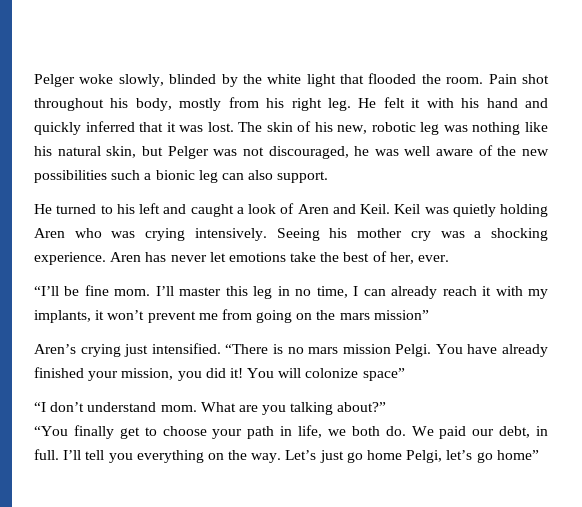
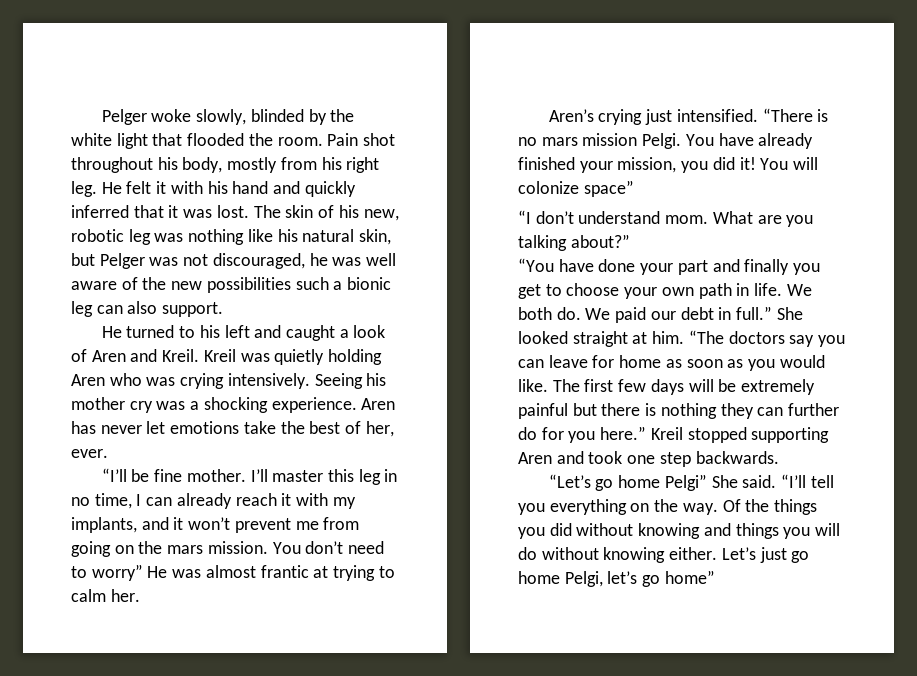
[360,204,421,214] Keil. Keil -> [162,349,236,362] Kreil. Kreil
[114,289,151,296] mom. -> [186,469,246,482] mother.
(91, 316) none -> [141,517,169,530] and
[373,310,429,320] mission” -> [207,541,385,554] [71,564,395,581] [71,589,140,602] mission. You don’t need to worry” He was almost frantic at trying to calm her.
[73,425,114,439] finally -> [558,259,821,275] have done your part and finally you
(243, 434) none -> [661,287,694,296] own
[298,425,346,438] life, we -> [754,283,812,296] life. We
[499,426,548,438] [34,449,82,460] debt, in full. I’ll -> [680,306,803,320] [518,330,846,347] [518,355,825,371] [518,379,816,395] [518,403,840,419] [518,426,830,443] [518,451,779,467] [548,474,806,491] debt in full.” She looked straight at him. “The doctors say you can leave for home as soon as you would like. The first few days will be extremely painful but there is nothing they can further do for you here.” Kreil stopped supporting Aren and took one step backwards. // “Let’s go home Pelgi” She said. “I’ll
(282, 458) none -> [722,499,818,515] [518,523,841,539] [518,547,718,563] Of the things you did without knowing and things you will do without knowing either.

